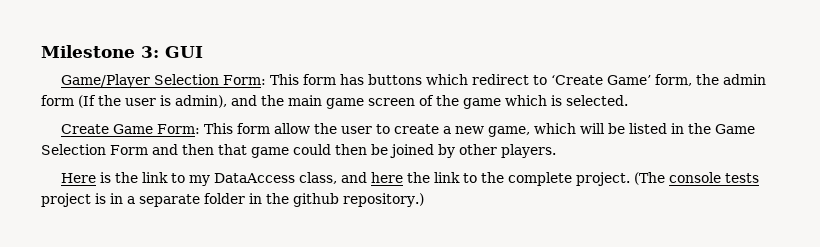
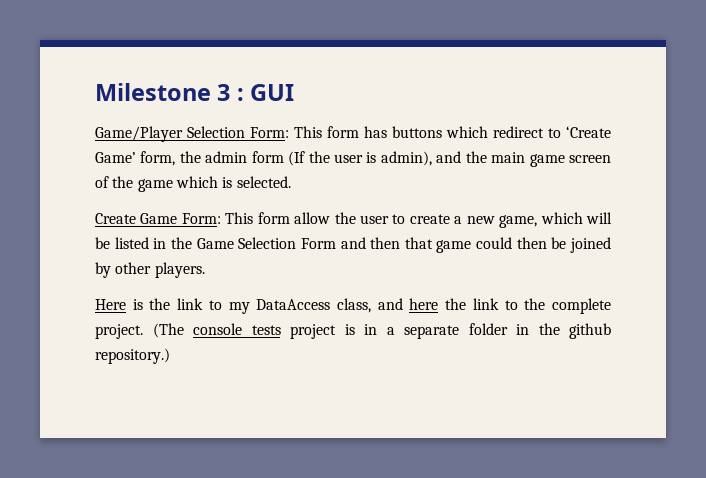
[141,46,159,58] 3: -> [217,84,244,101] 3 :

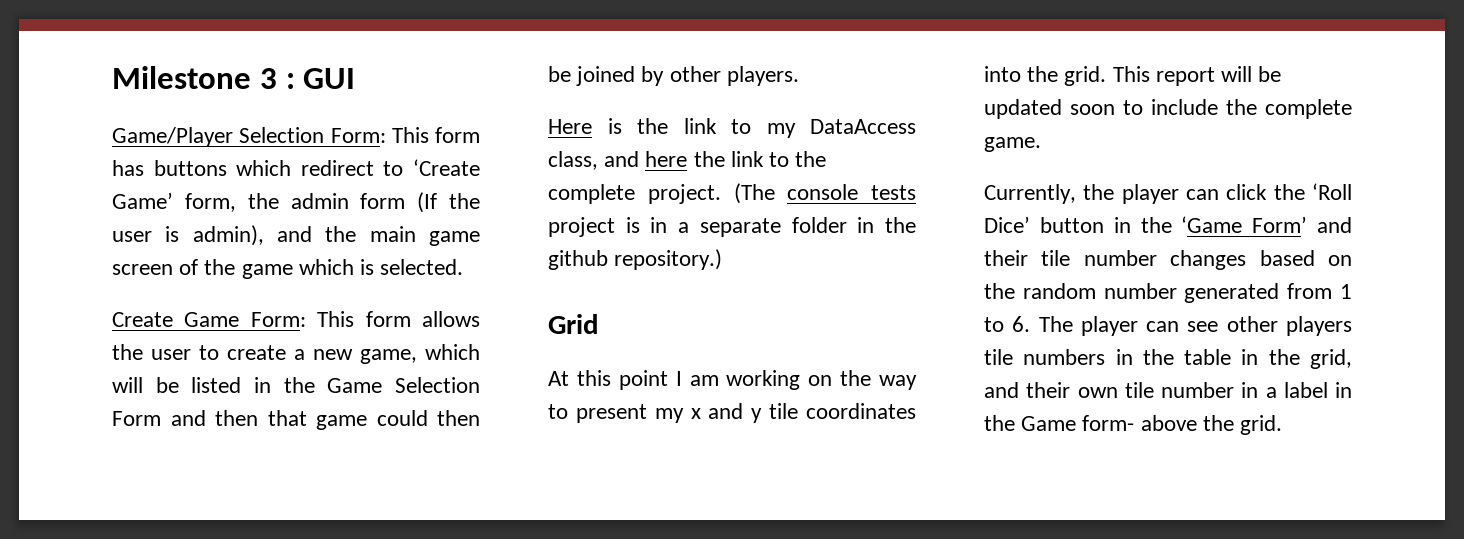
[294,212,331,224] allow -> [422,311,480,327] allows
(170, 356) none -> [548,314,599,334] [548,370,917,390] [548,403,916,423] [984,66,1282,86] [984,99,1352,119] [984,137,1041,152] [984,183,1352,204] [984,216,1352,233] [984,250,1352,270] [984,283,1352,303] [984,316,1352,336] [984,349,1352,369] [984,382,1352,398] [984,415,1283,435] // Grid // At this point I am working on the way to present my x and y tile coordinates into the grid. This report will be updated soon to include the complete game. // Currently, the player can click the ‘Roll Dice’ button in the ‘Game Form’ and their tile number changes based on the random number generated from 1 to 6. The player can see other players tile numbers in the table in the grid, and their own tile number in a label in the Game form- above the grid.

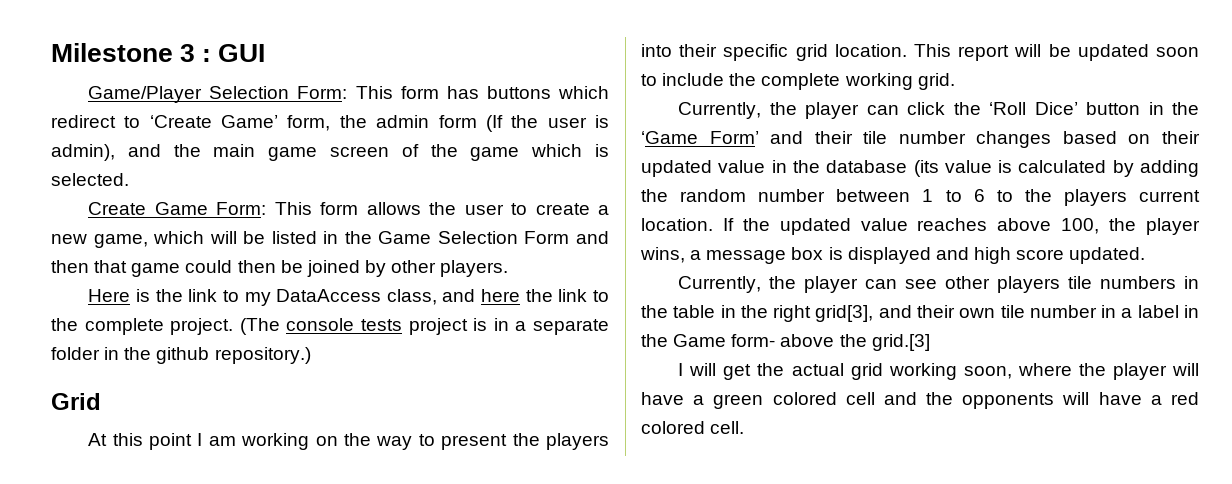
[654,403,916,423] [984,66,1107,86] my x and y tile coordinates into the grid. -> [512,433,609,450] [641,44,907,61] the players into their specific grid location.
[984,137,1041,152] game. -> [844,73,955,90] working grid.
[984,283,1352,303] [984,316,1073,332] the random number generated from 1 to 6. The -> [1162,131,1200,144] [641,160,1199,177] [641,189,1200,206] [641,218,1200,235] [640,247,1146,264] [678,276,797,293] their updated value in the database (its value is calculated by adding the random number between 1 to 6 to the players current location. If the updated value reaches above 100, the player wins, a message box is displayed and high score updated. // Currently, the
[1310,349,1352,369] grid, -> [773,305,874,322] right grid[3],
[1240,415,1283,435] grid. -> [871,334,930,351] [678,363,1199,380] [641,392,1199,409] [641,421,745,434] grid.[3] // I will get the actual grid working soon, where the player will have a green colored cell and the opponents will have a red colored cell.

